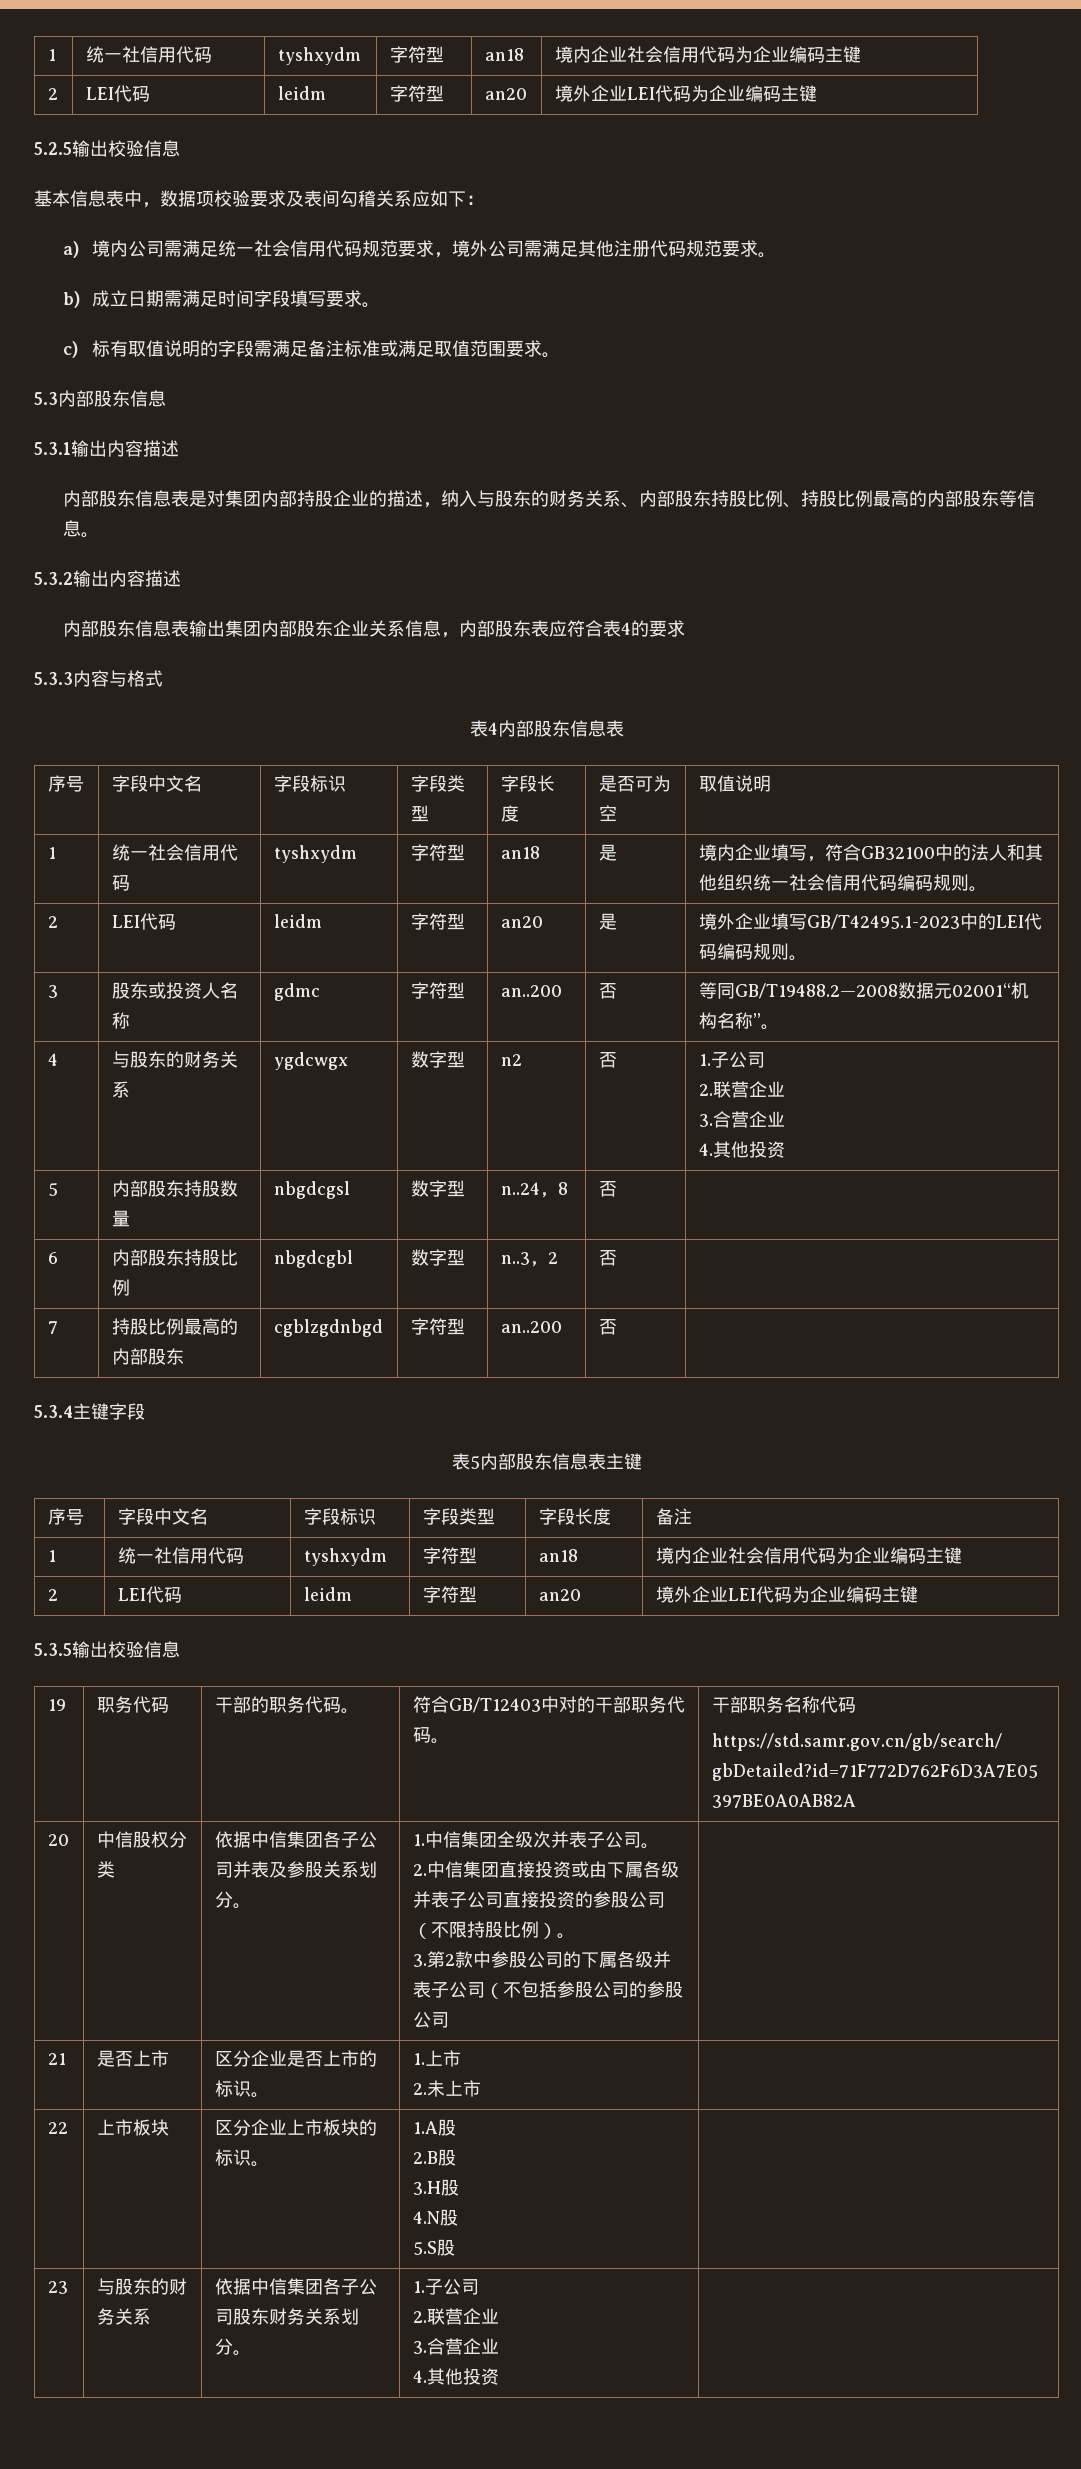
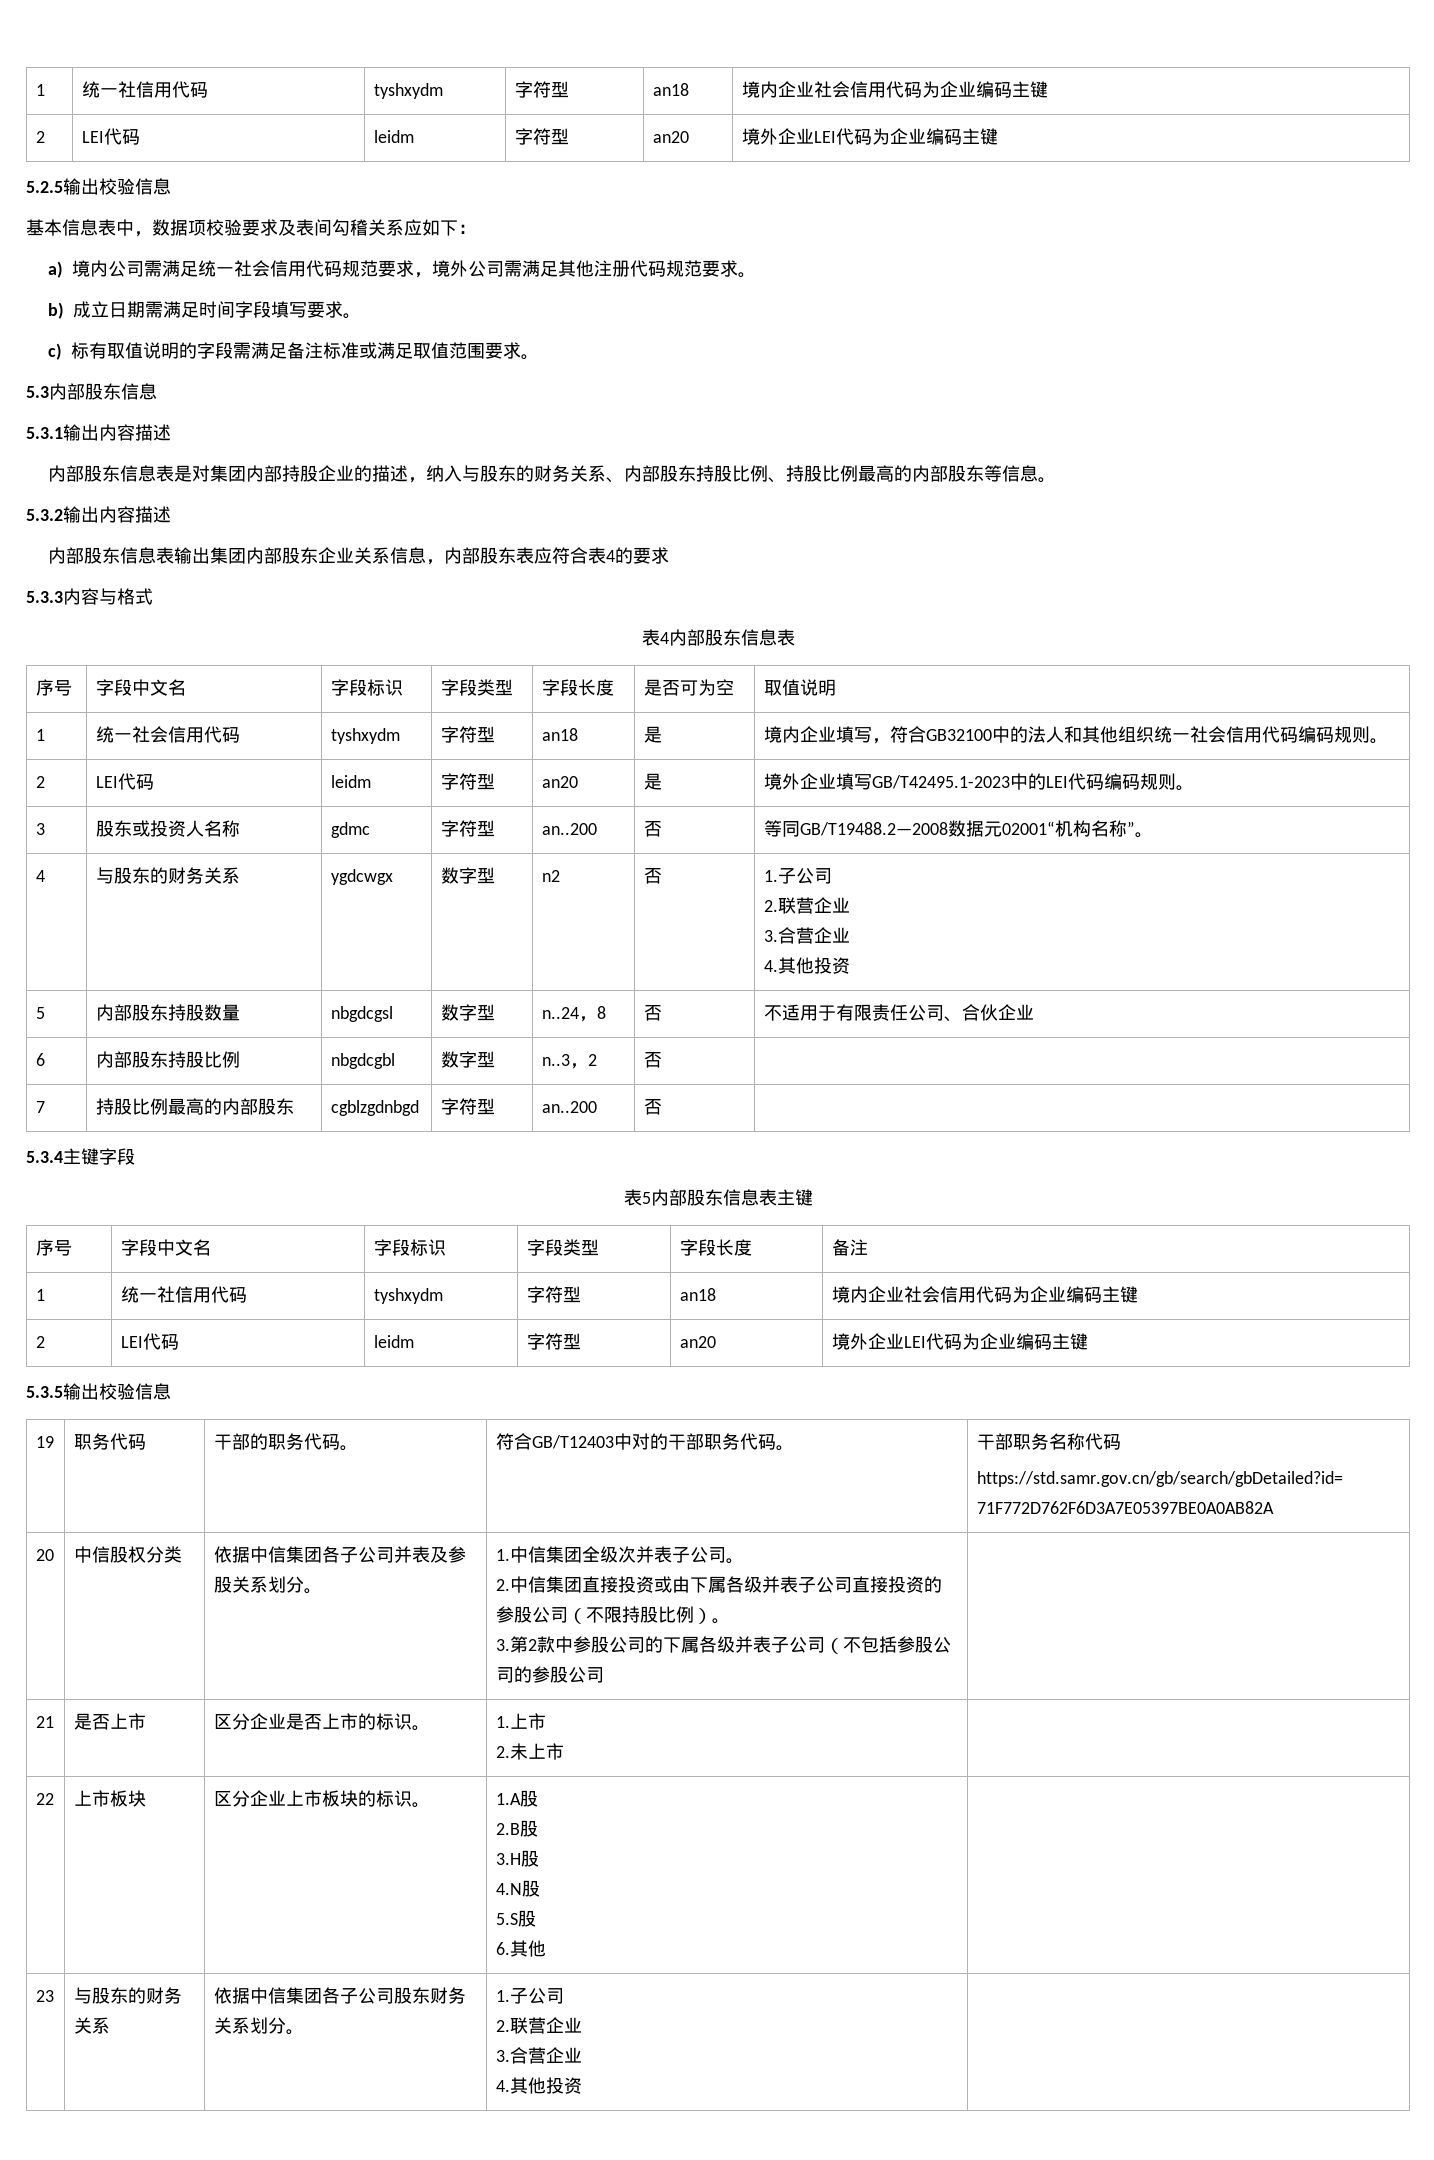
(617, 1189) none -> [763,1004,1034,1022] 不适用于有限责任公司、合伙企业
(455, 2247) none -> [495,1940,546,1957] // 6.其他

